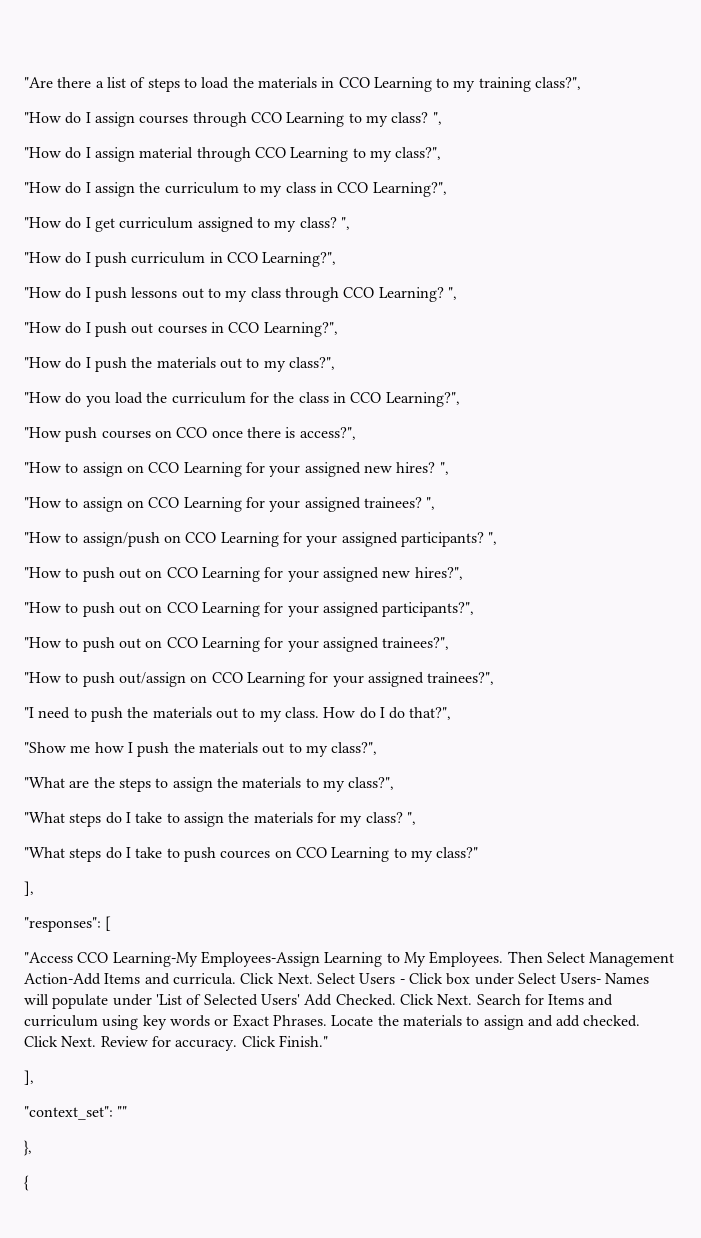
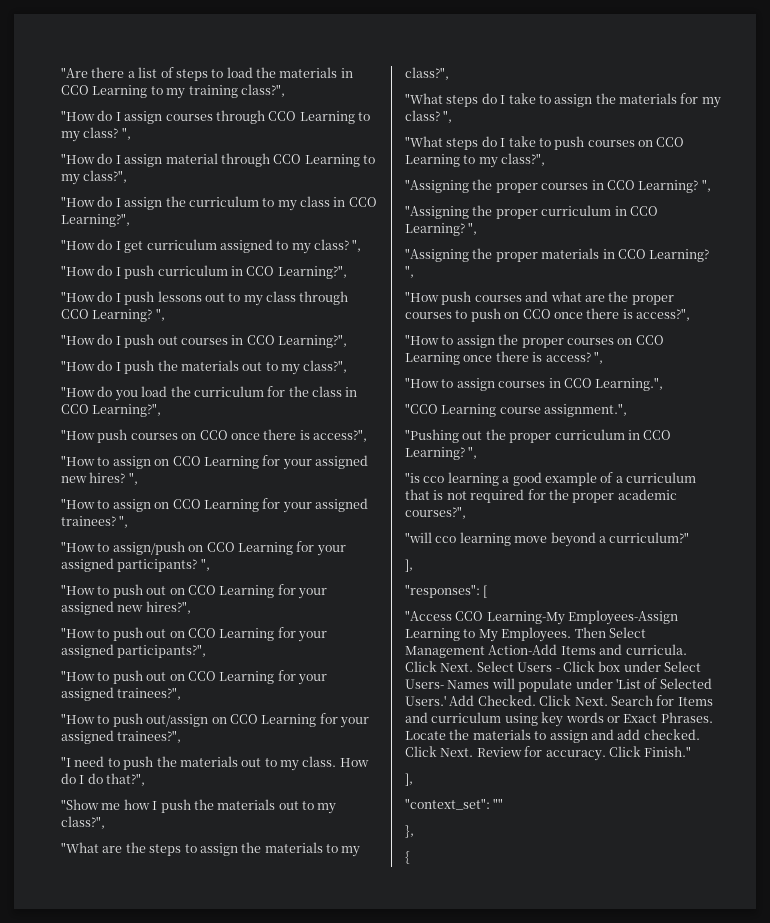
[220,850,271,859] cources -> [587,140,635,147] courses
[436,847,479,858] class?" -> [501,153,546,166] [405,179,711,193] [405,205,658,219] [405,222,478,236] [405,248,710,262] [405,265,414,278] [405,291,674,305] [405,308,690,322] [405,334,664,348] [405,351,603,365] [405,377,664,391] [405,403,628,417] [405,429,672,443] [405,446,478,460] [405,472,696,486] [405,489,677,503] [405,506,466,519] [405,532,690,547] class?", // "Assigning the proper courses in CCO Learning? ", // "Assigning the proper curriculum in CCO Learning? ", // "Assigning the proper materials in CCO Learning? ", // "How push courses and what are the proper courses to push on CCO once there is access?", // "How to assign the proper courses on CCO Learning once there is access? ", // "How to assign courses in CCO Learning.", // "CCO Learning course assignment.", // "Pushing out the proper curriculum in CCO Learning? ", // "is cco learning a good example of a curriculum that is not required for the proper academic courses?", // "will cco learning move beyond a curriculum?"
[260,994,300,1005] Users' -> [405,695,446,706] Users.'

